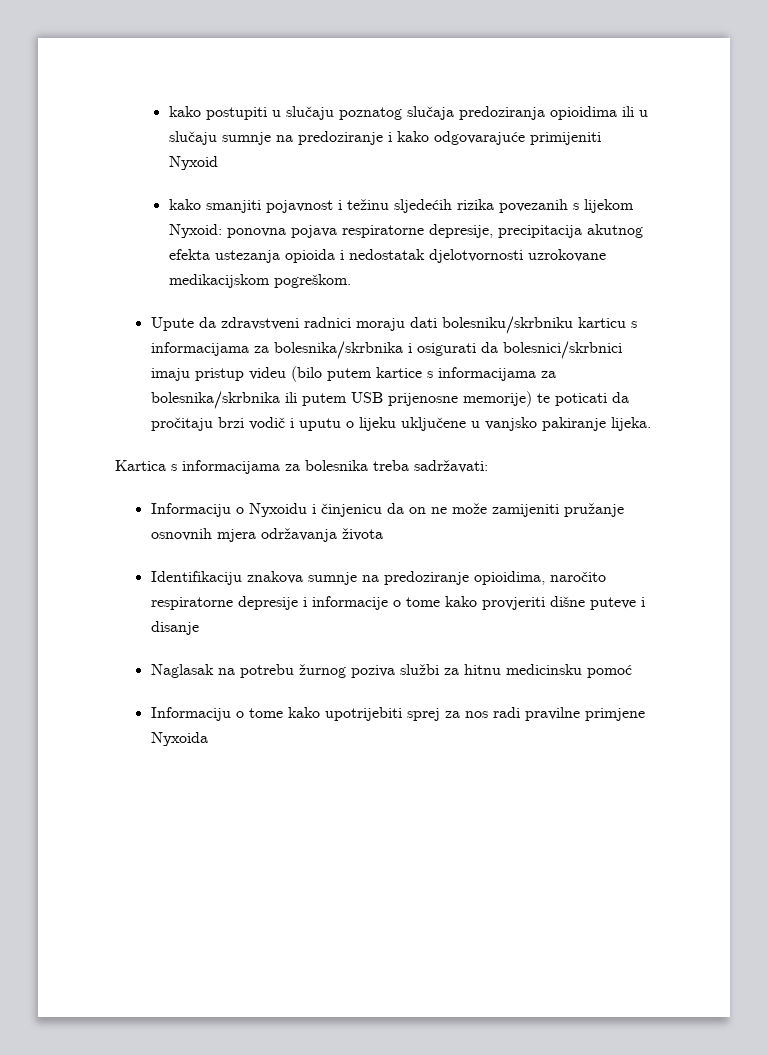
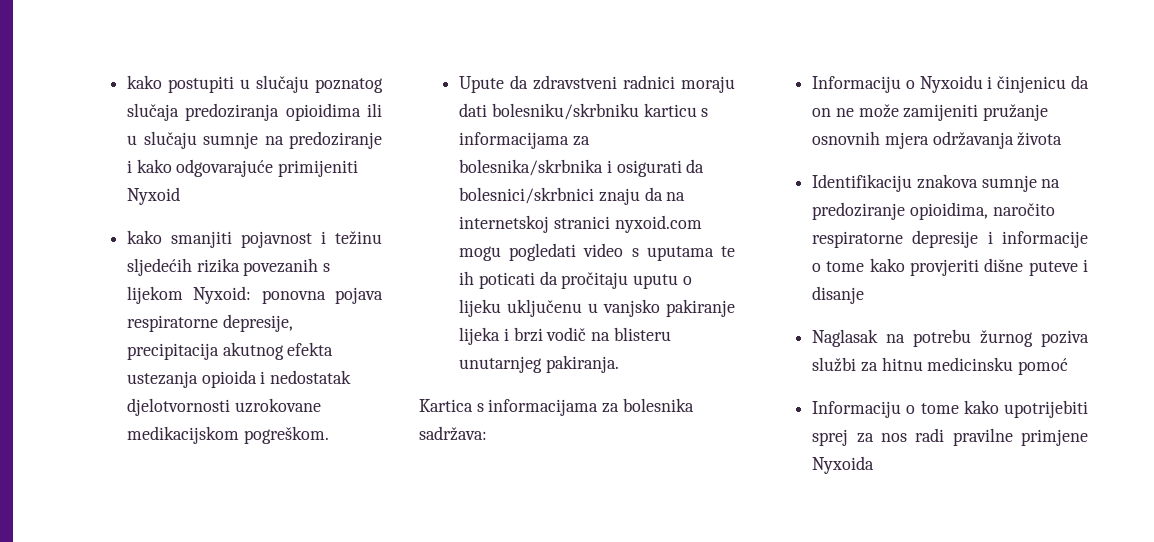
[150,366,556,382] [150,391,629,409] [150,417,294,431] imaju pristup videu (bilo putem kartice s informacijama za bolesnika/skrbnika ili putem USB prijenosne memorije) te poticati da pročitaju brzi vodič i -> [598,187,686,205] [459,215,702,233] [459,243,735,261] [459,271,629,289] znaju da na internetskoj stranici nyxoid.com mogu pogledati video s uputama te ih poticati da pročitaju
[400,417,466,431] uključene -> [507,299,583,317] uključenu
[610,417,651,431] lijeka. -> [459,327,671,345] [459,355,619,373] lijeka i brzi vodič na blisteru unutarnjeg pakiranja.
[373,460,488,473] treba sadržavati: -> [419,426,487,441] sadržava:

